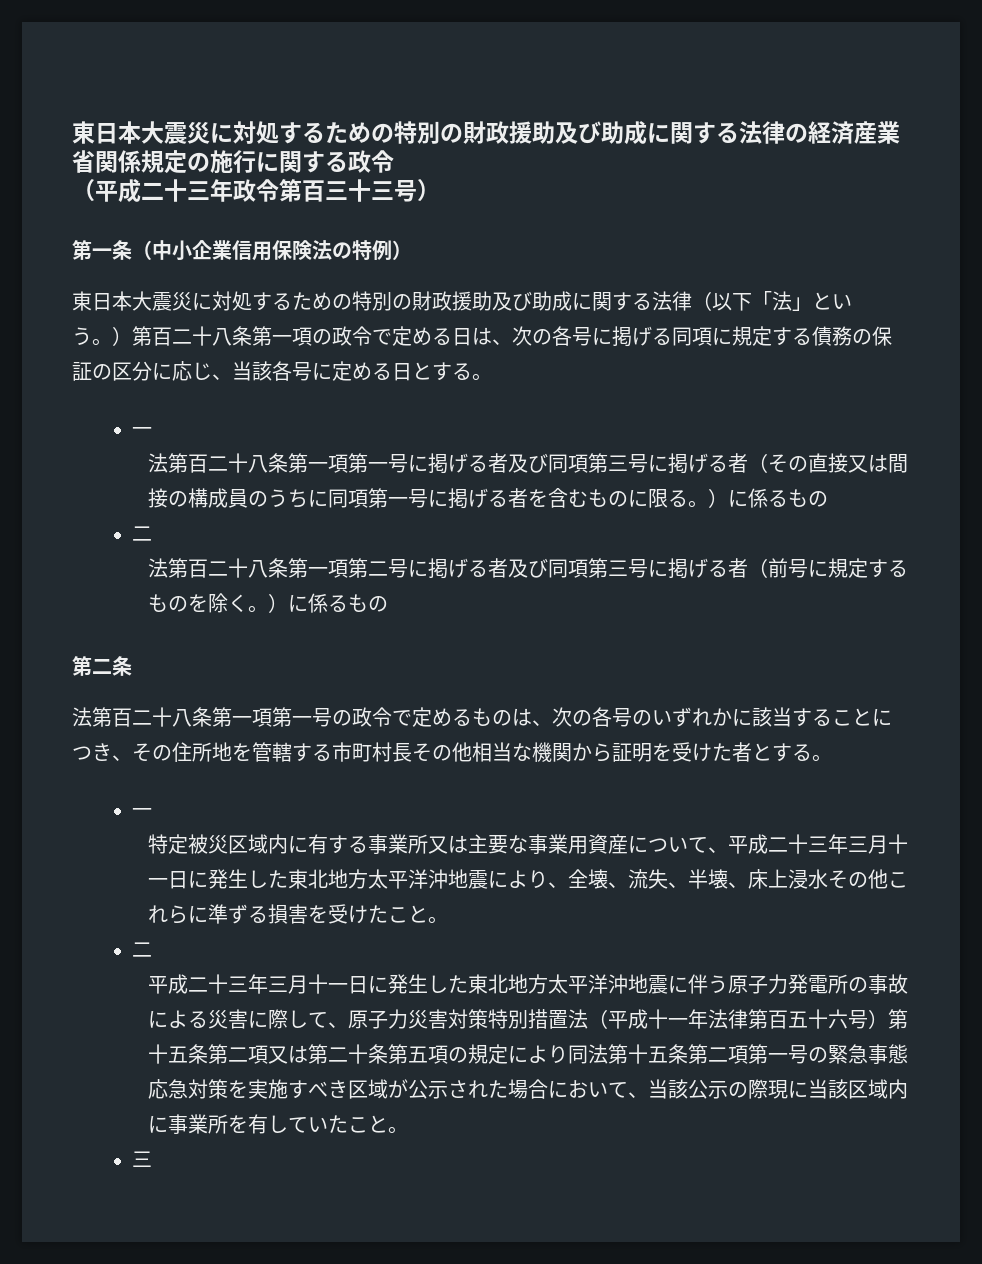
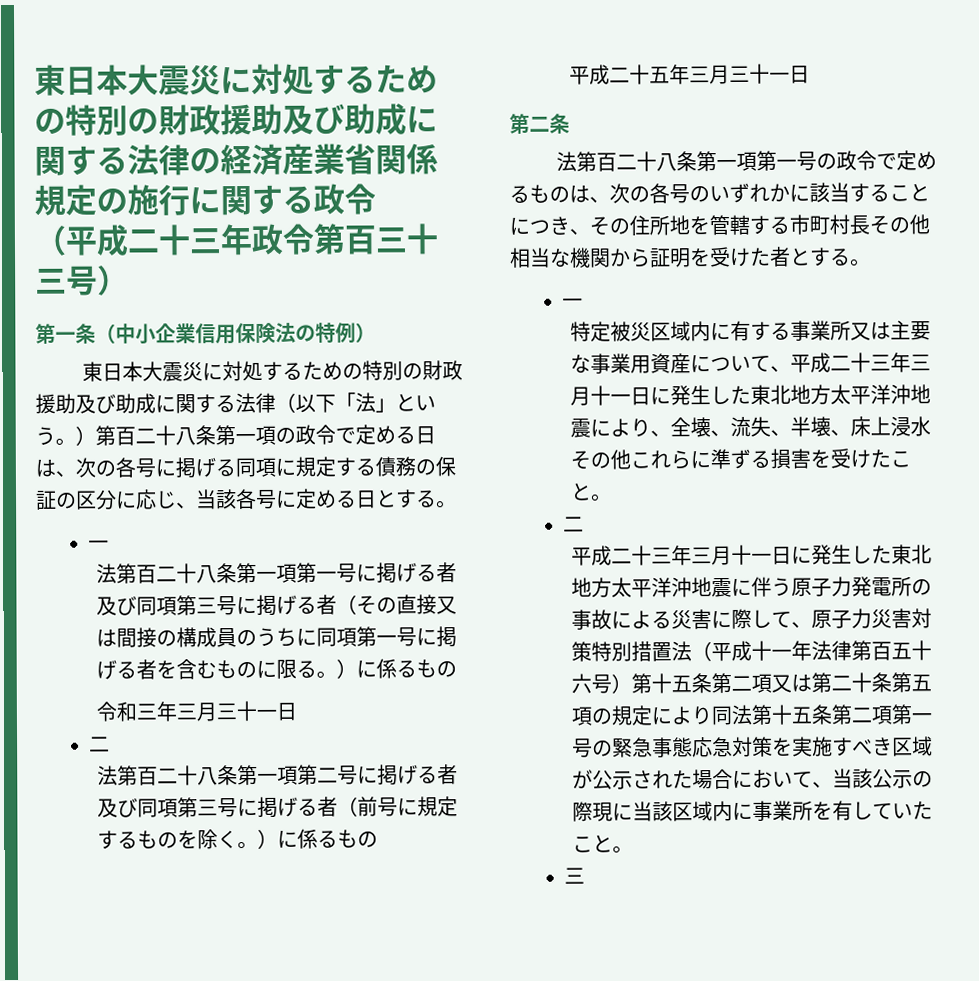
(829, 499) none -> [96,700,298,722] // 令和三年三月三十一日
(389, 604) none -> [569,63,811,85] // 平成二十五年三月三十一日

